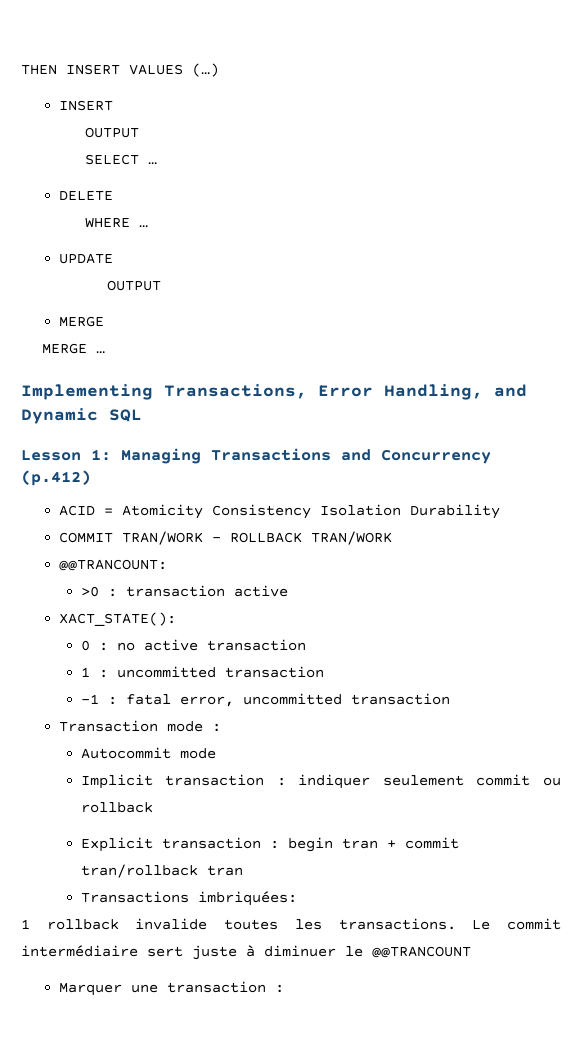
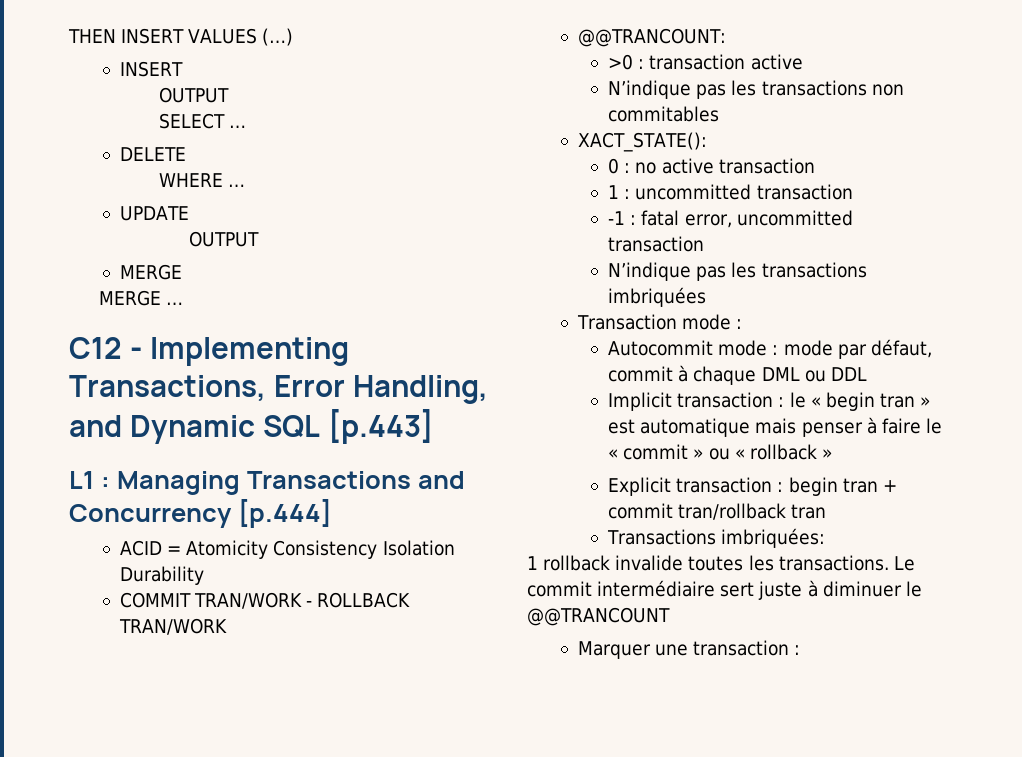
(106, 352) none -> [69,337,142,359] C12 -
[21,449,111,461] // Lesson 1: -> [327,409,434,444] [69,471,110,489] [p.443] // L1 :
[21,470,91,486] (p.412) -> [237,499,332,528] [p.444]
(288, 591) none -> [608,80,904,99] [608,106,720,122] // N’indique pas les transactions non commitables
(450, 699) none -> [608,262,867,281] [608,287,707,307] // N’indique pas les transactions imbriquées
[80,774,561,789] [80,802,153,813] // Implicit transaction : indiquer seulement commit ou rollback -> [772,339,932,359] [608,365,867,385] [608,392,931,411] [608,417,942,437] [608,444,832,460] : mode par défaut, commit à chaque DML ou DDL // Implicit transaction : le « begin tran » est automatique mais penser à faire le « commit » ou « rollback »

